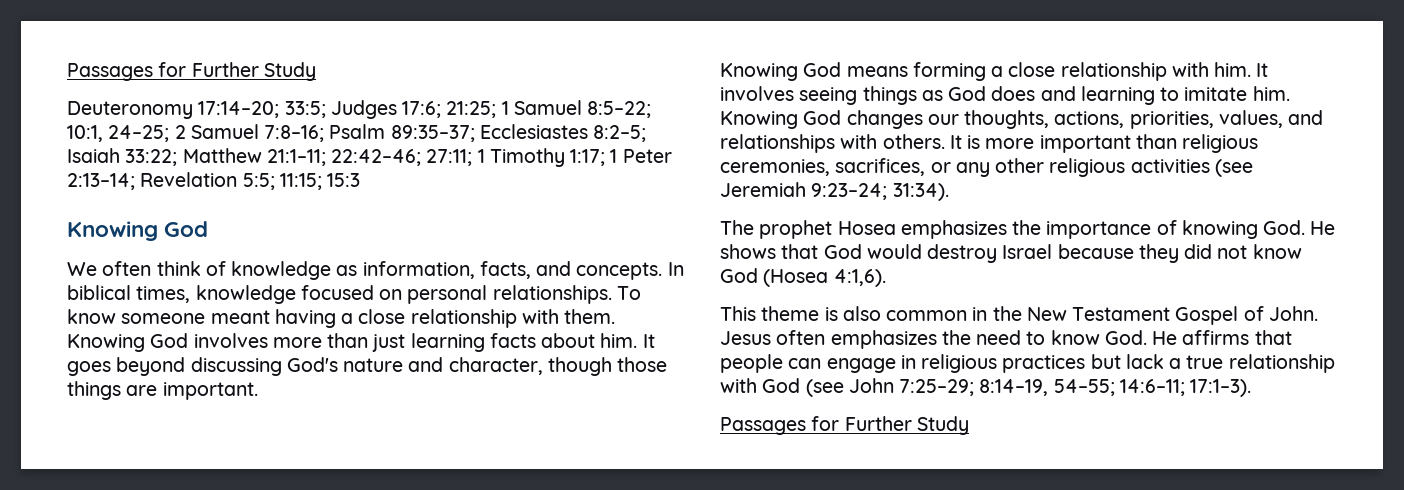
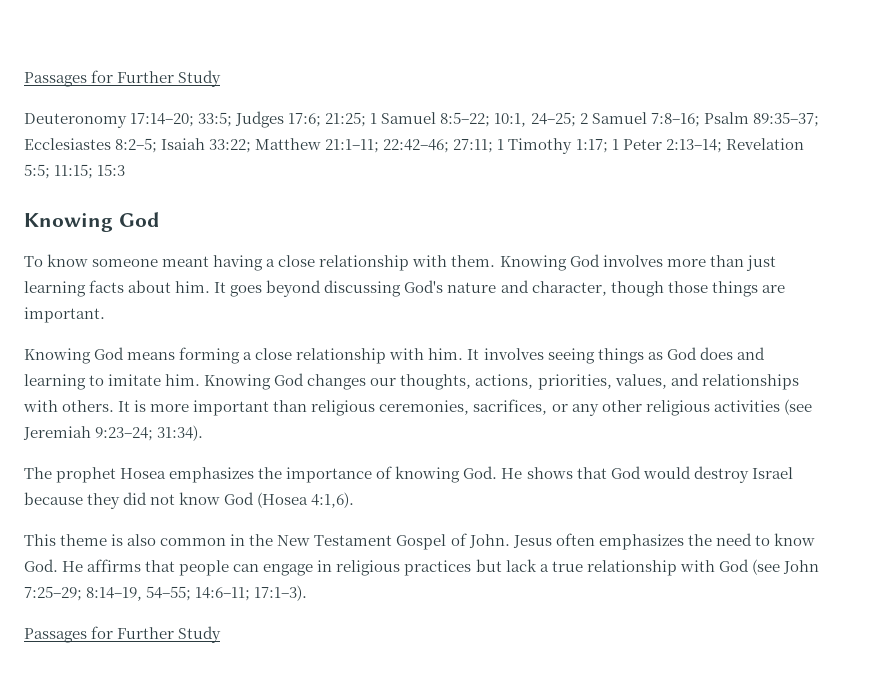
[67,261,684,280] [67,285,612,304] We often think of knowledge as information, facts, and concepts. In biblical times, knowledge focused on personal relationships. -> (159, 219) none

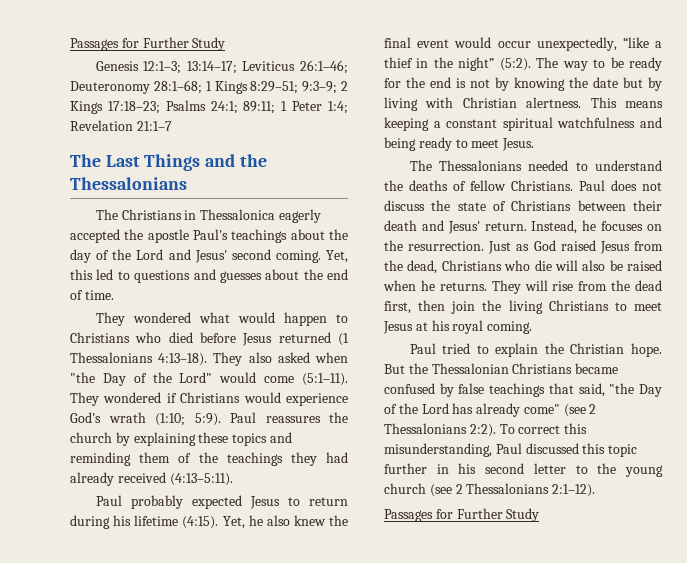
[24,111,819,128] [24,138,804,154] [24,164,126,179] [24,212,159,232] [24,254,776,271] [24,280,785,297] [24,307,105,323] [24,347,765,364] [24,373,799,390] [23,399,812,416] [23,425,204,441] [24,466,793,483] [24,492,355,509] [24,533,815,550] [24,559,819,576] [24,585,308,601] Deuteronomy 17:14–20; 33:5; Judges 17:6; 21:25; 1 Samuel 8:5–22; 10:1, 24–25; 2 Samuel 7:8–16; Psalm 89:35–37; Ecclesiastes 8:2–5; Isaiah 33:22; Matthew 21:1–11; 22:42–46; 27:11; 1 Timothy 1:17; 1 Peter 2:13–14; Revelation 5:5; 11:15; 15:3 // Knowing God // To know someone meant having a close relationship with them. Knowing God involves more than just learning facts about him. It goes beyond discussing God's nature and character, though those things are important. // Knowing God means forming a close relationship with him. It involves seeing things as God does and learning to imitate him. Knowing God changes our thoughts, actions, priorities, values, and relationships with others. It is more important than religious ceremonies, sacrifices, or any other religious activities (see Jeremiah 9:23–24; 31:34). // The prophet Hosea emphasizes the importance of knowing God. He shows that God would destroy Israel because they did not know God (Hosea 4:1,6). // This theme is also common in the New Testament Gospel of John. Jesus often emphasizes the need to know God. He affirms that people can engage in religious practices but lack a true relationship with God (see John 7:25–29; 8:14–19, 54–55; 14:6–11; 17:1–3). -> [95,60,348,74] [70,80,348,94] [70,100,348,114] [70,120,172,131] [70,154,267,171] [70,177,187,190] [95,209,321,223] [70,229,348,243] [70,249,348,263] [70,269,348,283] [70,290,114,300] [95,312,349,326] [70,332,349,346] [70,352,349,366] [70,372,348,386] [70,392,348,406] [70,412,348,426] [70,432,292,446] [70,452,348,466] [70,472,233,486] [95,495,348,509] [70,515,348,529] [384,37,662,51] [384,57,662,71] [384,77,662,91] [384,97,663,111] [384,117,662,131] [384,137,535,151] [409,160,662,171] [384,180,662,191] [384,200,662,211] [384,220,662,234] [384,240,663,254] [384,260,662,274] [383,280,662,294] [384,300,662,314] [383,320,533,334] [409,343,662,357] [384,363,619,374] [384,383,662,397] [384,403,597,417] [384,423,588,437] [384,443,638,457] [384,463,663,477] [384,483,596,497] Genesis 12:1–3; 13:14–17; Leviticus 26:1–46; Deuteronomy 28:1–68; 1 Kings 8:29–51; 9:3–9; 2 Kings 17:18–23; Psalms 24:1; 89:11; 1 Peter 1:4; Revelation 21:1–7 // The Last Things and the Thessalonians // The Christians in Thessalonica eagerly accepted the apostle Paul's teachings about the day of the Lord and Jesus' second coming. Yet, this led to questions and guesses about the end of time. // They wondered what would happen to Christians who died before Jesus returned (1 Thessalonians 4:13–18). They also asked when "the Day of the Lord" would come (5:1–11). They wondered if Christians would experience God's wrath (1:10; 5:9). Paul reassures the church by explaining these topics and reminding them of the teachings they had already received (4:13–5:11). // Paul probably expected Jesus to return during his lifetime (4:15). Yet, he also knew the final event would occur unexpectedly, “like a thief in the night” (5:2). The way to be ready for the end is not by knowing the date but by living with Christian alertness. This means keeping a constant spiritual watchfulness and being ready to meet Jesus. // The Thessalonians needed to understand the deaths of fellow Christians. Paul does not discuss the state of Christians between their death and Jesus' return. Instead, he focuses on the resurrection. Just as God raised Jesus from the dead, Christians who die will also be raised when he returns. They will rise from the dead first, then join the living Christians to meet Jesus at his royal coming. // Paul tried to explain the Christian hope. But the Thessalonian Christians became confused by false teachings that said, "the Day of the Lord has already come" (see 2 Thessalonians 2:2). To correct this misunderstanding, Paul discussed this topic further in his second letter to the young church (see 2 Thessalonians 2:1–12).

